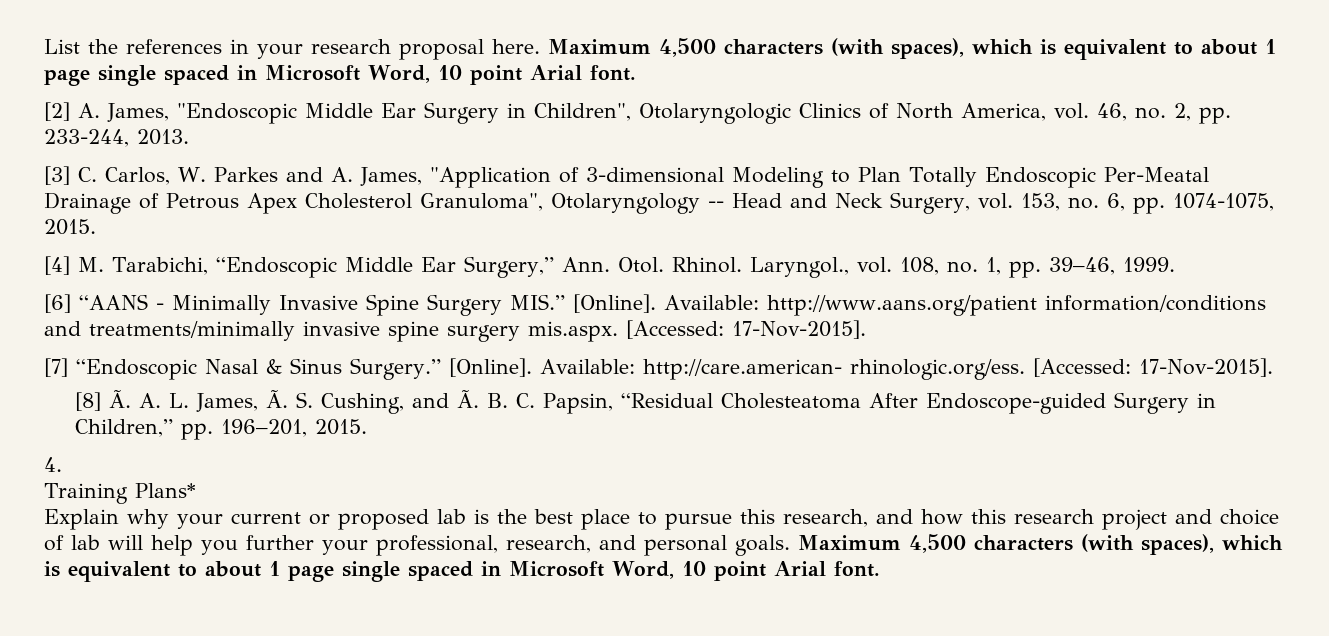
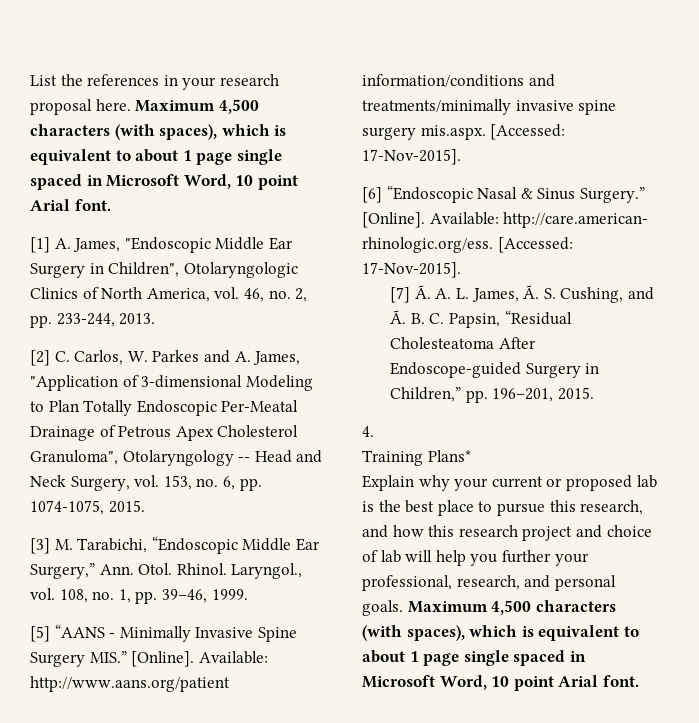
[44,102,70,121] [2] -> [30,237,50,253] [1]
[44,166,70,185] [3] -> [30,350,50,366] [2]
[44,256,70,275] [4] -> [30,538,50,554] [3]
[44,294,71,313] [6] -> [30,626,50,642] [5]
[44,358,68,377] [7] -> [362,187,382,203] [6]
[75,392,102,411] [8] -> [390,287,411,303] [7]

